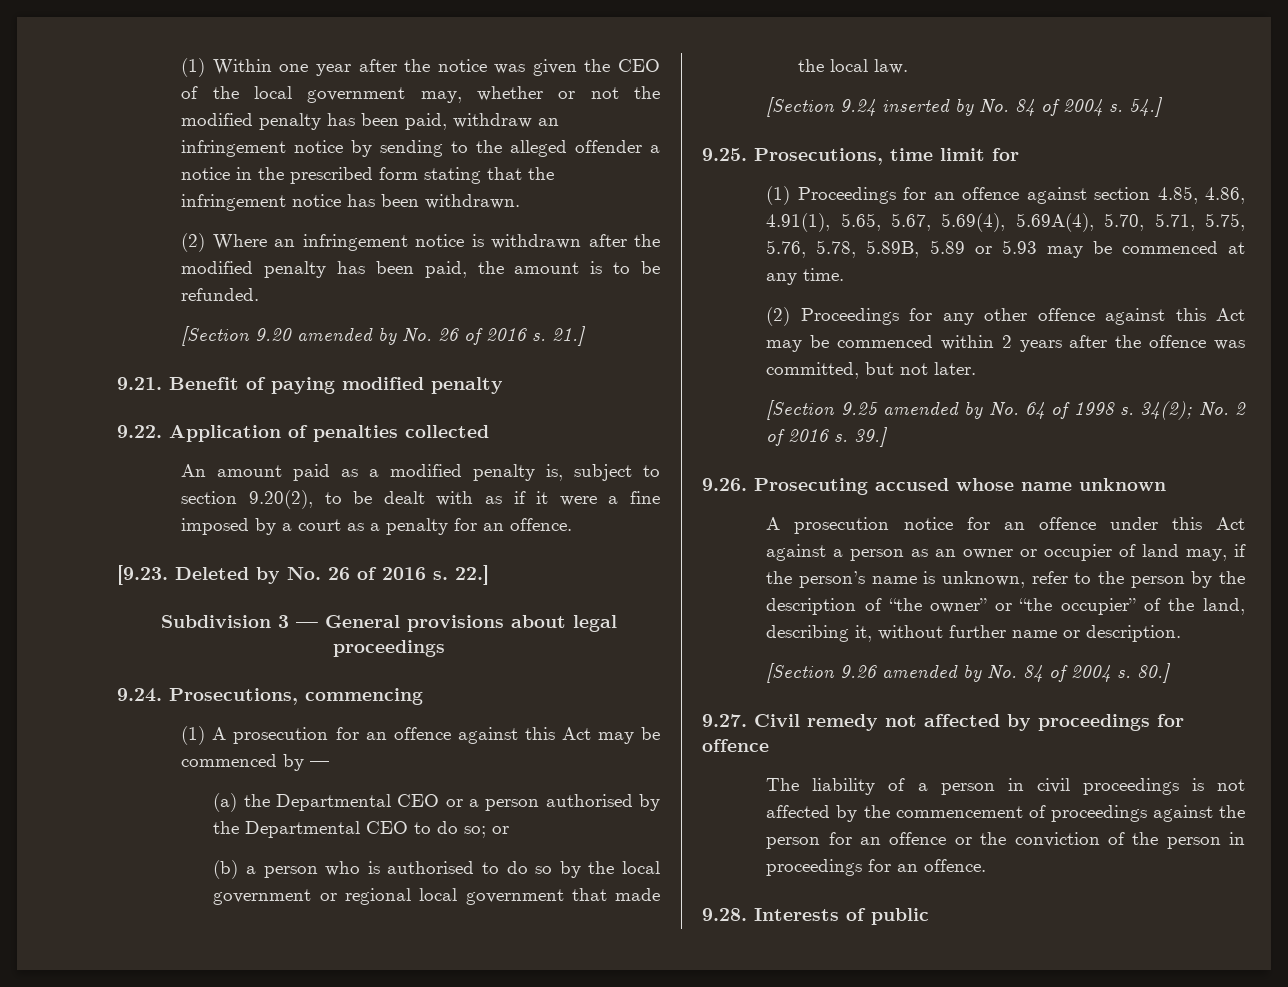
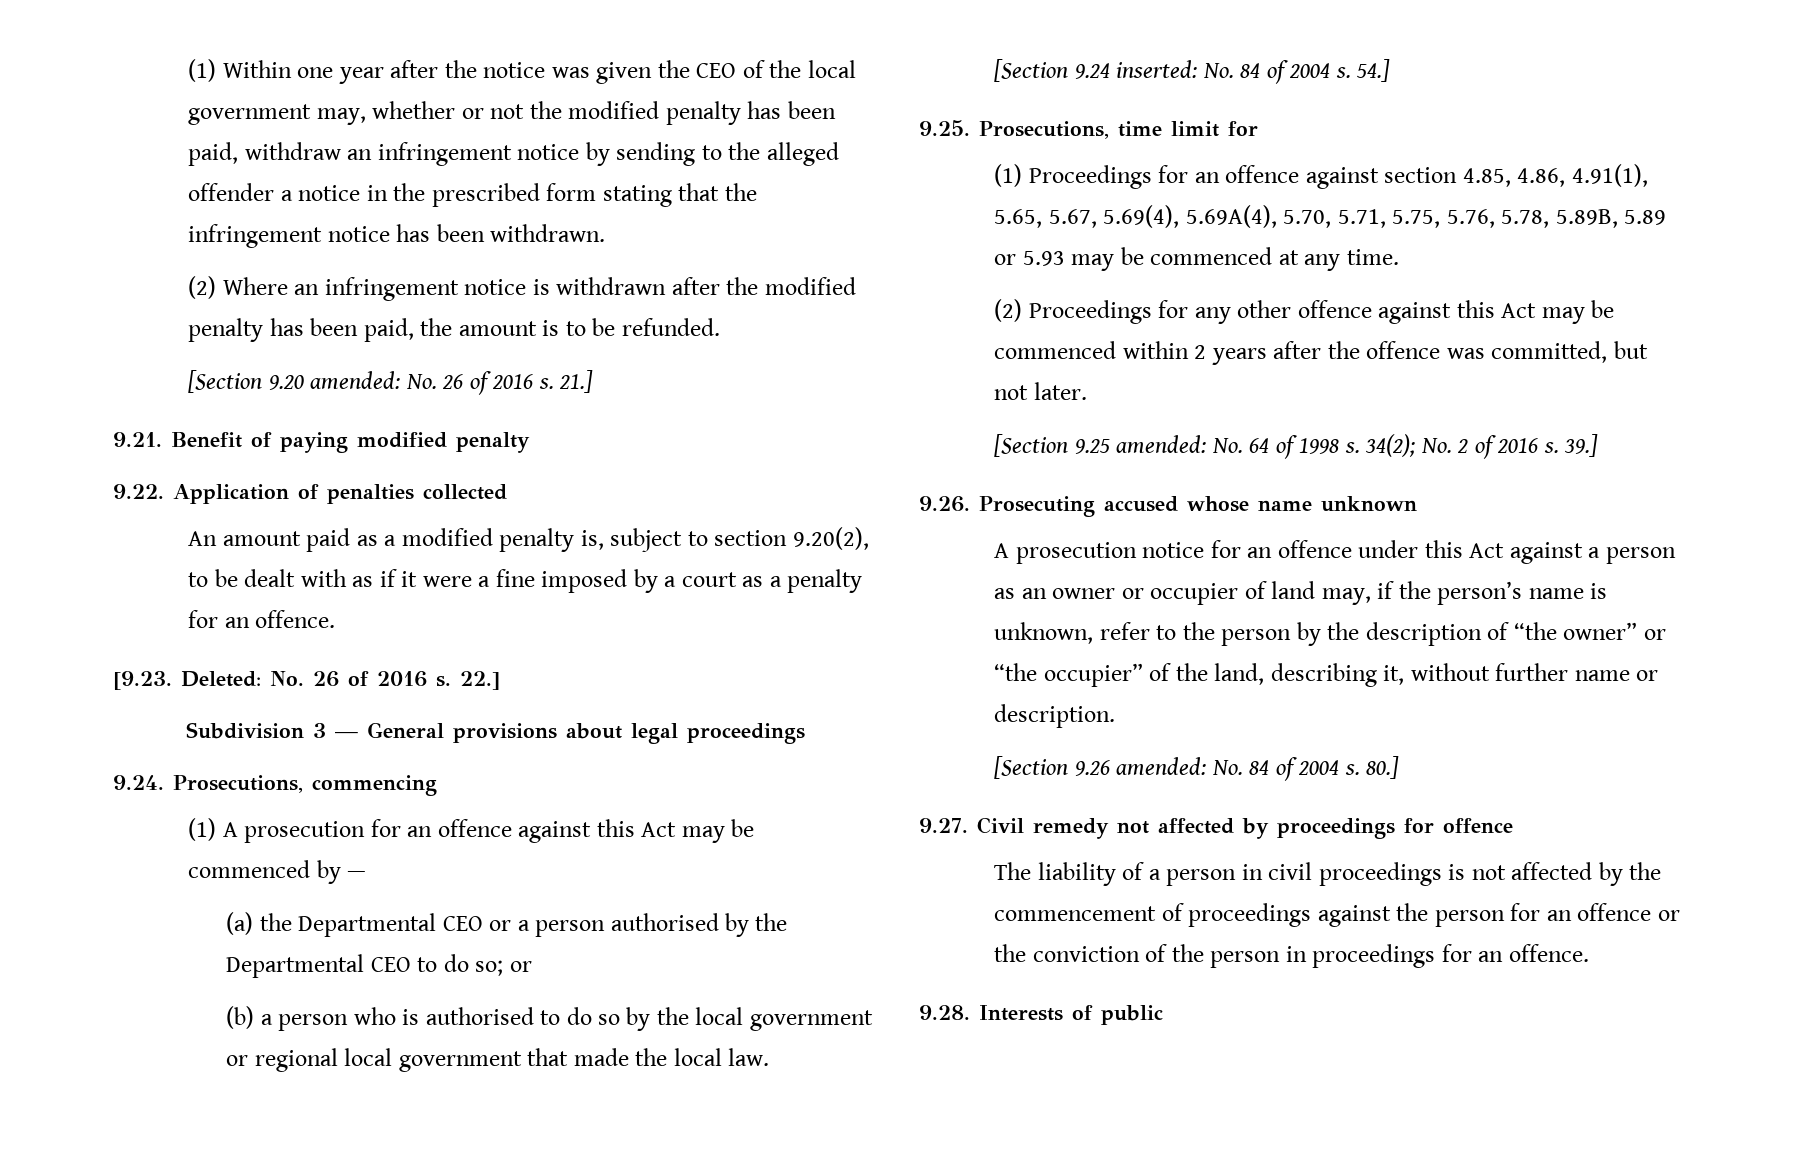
[297,327,398,345] amended by -> [310,371,401,389] amended:
[175,567,280,584] Deleted by -> [181,671,261,687] Deleted:
[882,98,975,116] inserted by -> [1116,60,1198,78] inserted:
[882,401,984,419] amended by -> [1116,435,1207,453] amended:
[882,664,983,682] amended by -> [1116,757,1207,775] amended:

